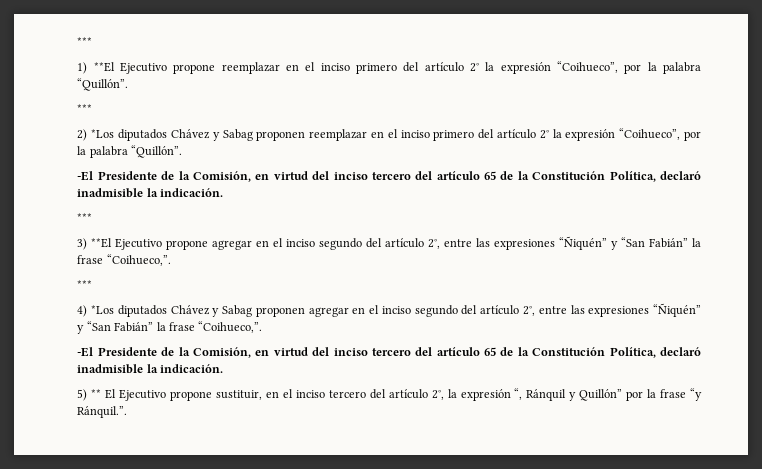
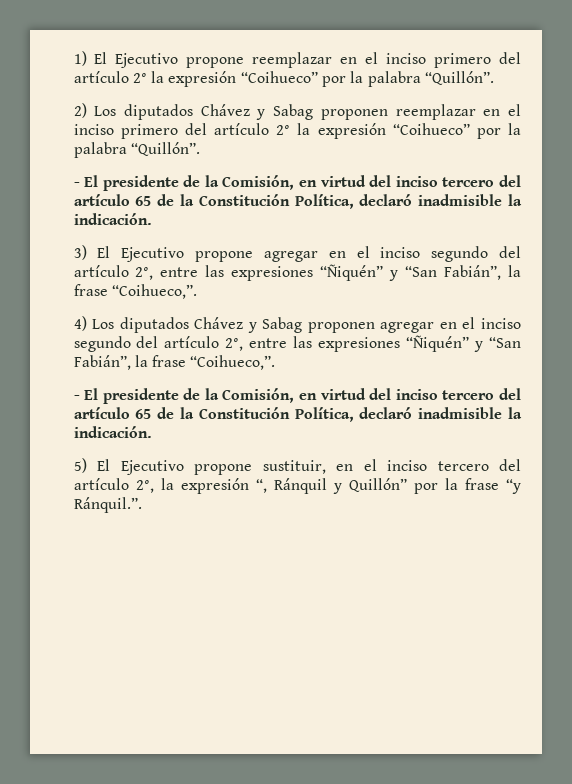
[77,37,93,46] [77,62,115,74] *** // 1) **El -> [73,51,108,66] 1) El
[557,61,701,74] [77,78,129,91] [77,104,93,113] “Coihueco”, por la palabra “Quillón”. // *** -> [240,71,495,87] “Coihueco” por la palabra “Quillón”.
[91,129,115,138] *Los -> [94,106,117,116] Los
[619,128,701,141] [77,145,183,158] [77,171,157,181] “Coihueco”, por la palabra “Quillón”. // -El Presidente -> [392,123,521,139] [73,142,200,158] [73,175,179,191] “Coihueco” por la palabra “Quillón”. // - El presidente
[77,213,93,222] // *** -> (152, 219) none
[91,238,113,248] **El -> [97,246,111,258] El
[649,238,702,248] [77,254,171,266] [77,280,93,289] Fabián” la frase “Coihueco,”. // *** -> [444,265,521,280] [73,284,197,299] Fabián”, la frase “Coihueco,”.
[91,305,115,314] *Los -> [92,319,115,329] Los
[114,321,263,333] [77,347,157,357] Fabián” la frase “Coihueco,”. // -El Presidente -> [73,355,276,370] [73,388,179,404] Fabián”, la frase “Coihueco,”. // - El presidente
[91,389,102,398] ** -> (87, 465) none

